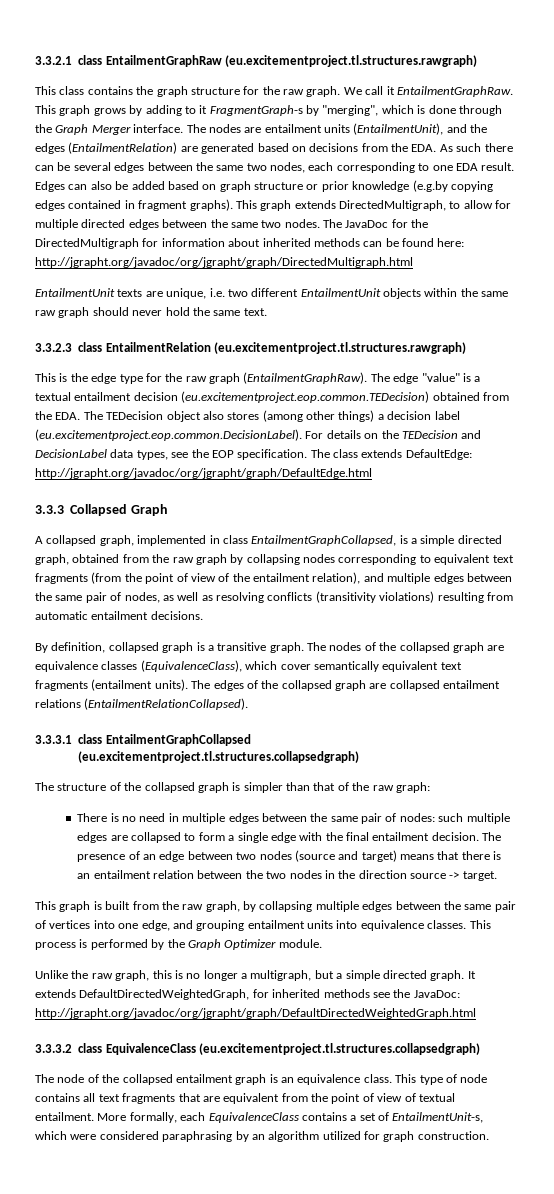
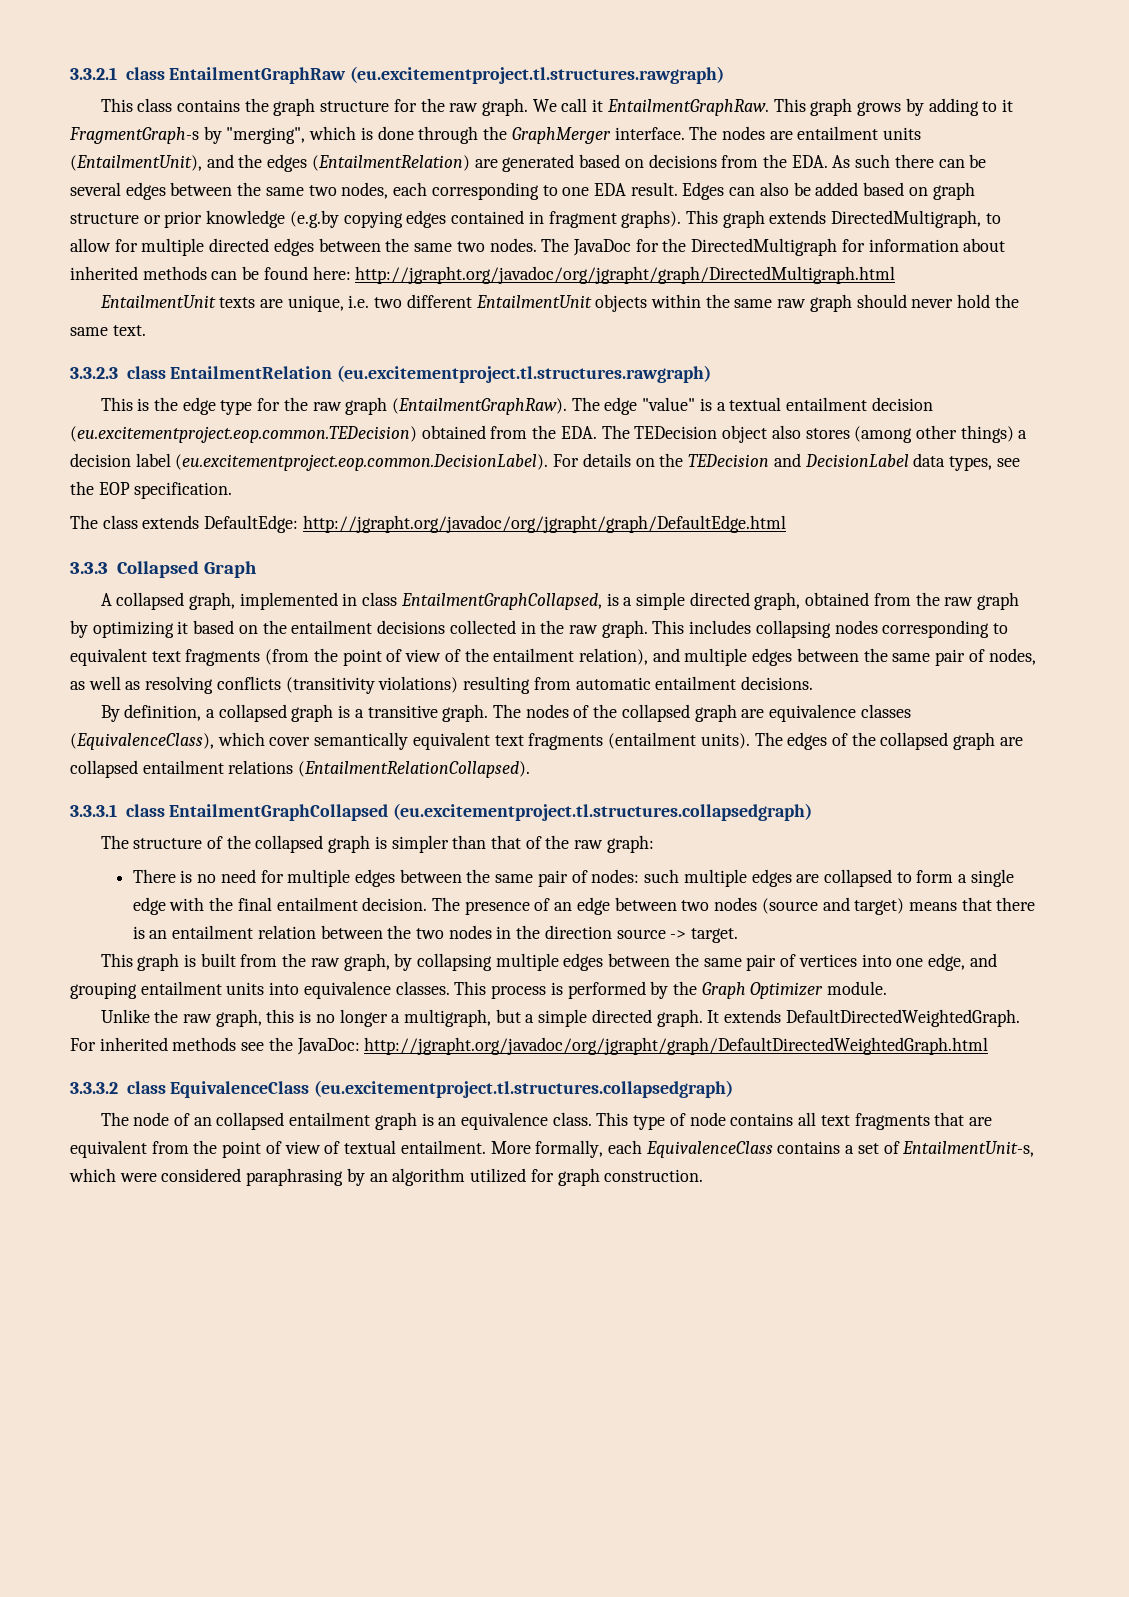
[55,124,131,135] Graph Merger -> [511,127,611,144] GraphMerger
(308, 454) none -> (233, 490) //
(244, 559) none -> [92,620,752,638] optimizing it based on the entailment decisions collected in the raw graph. This includes
(106, 647) none -> [205,709,215,718] a
[168,813,179,822] in -> [260,870,284,883] for
[79,989,269,1000] DefaultDirectedWeightedGraph, for -> [785,1009,1020,1027] [70,1038,96,1051] DefaultDirectedWeightedGraph. For
[102,1074,120,1083] the -> [193,1117,212,1126] an

